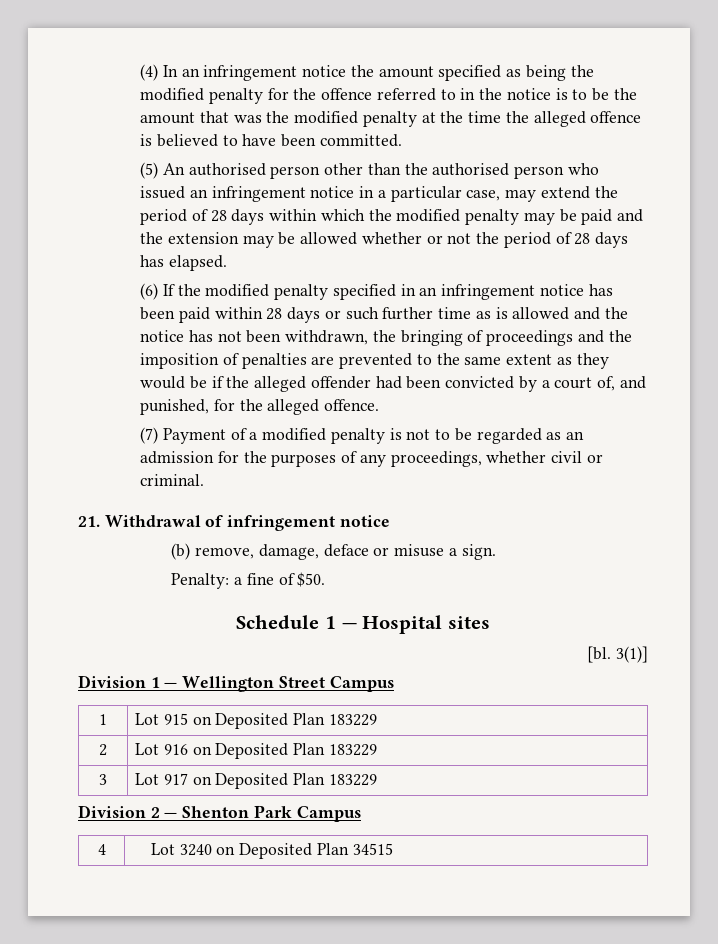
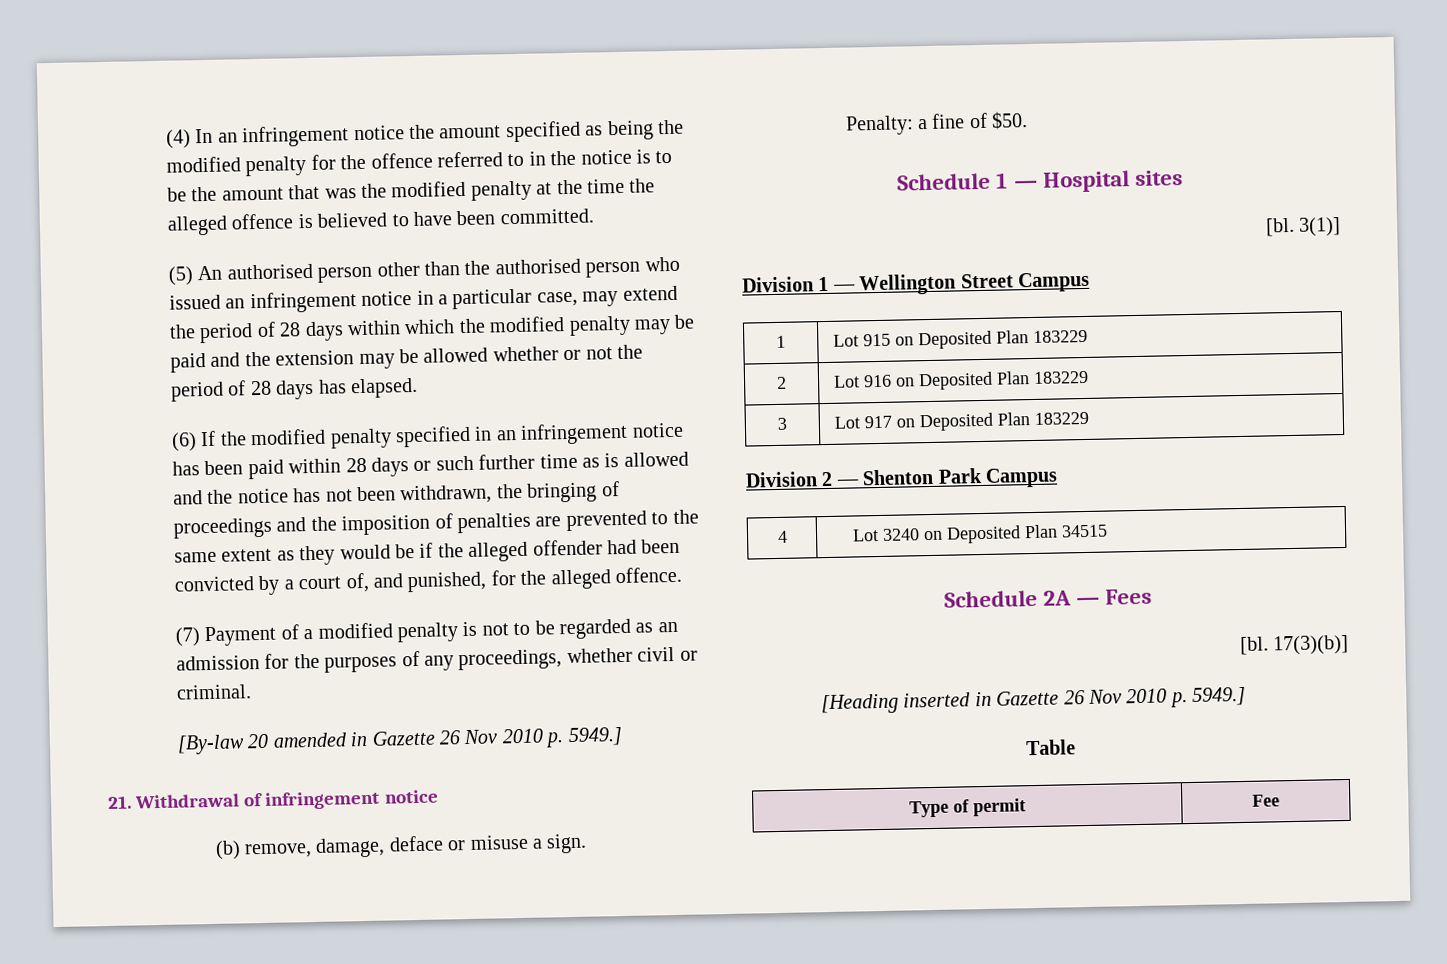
(205, 480) none -> [177,727,623,755] // [By-law 20 amended in Gazette 26 Nov 2010 p. 5949.]
(393, 849) none -> [943,588,1153,608] [1239,634,1349,656] [821,686,1247,715] [1026,739,1076,756] [909,798,1026,818] [1252,794,1280,807] // Schedule 2A — Fees // [bl. 17(3)(b)] // [Heading inserted in Gazette 26 Nov 2010 p. 5949.] // Table // Type of permit | Fee

